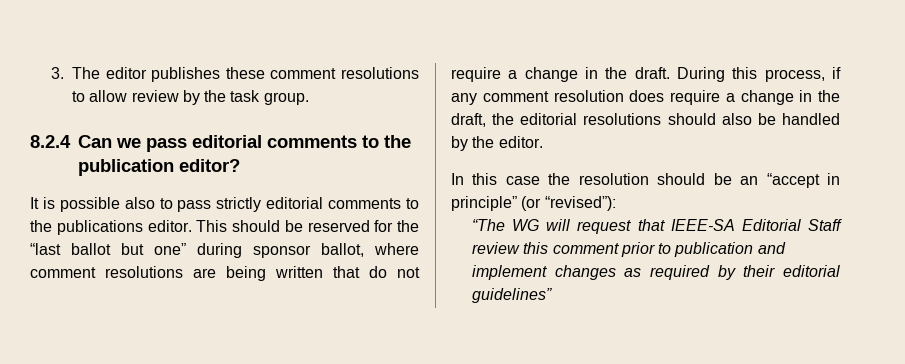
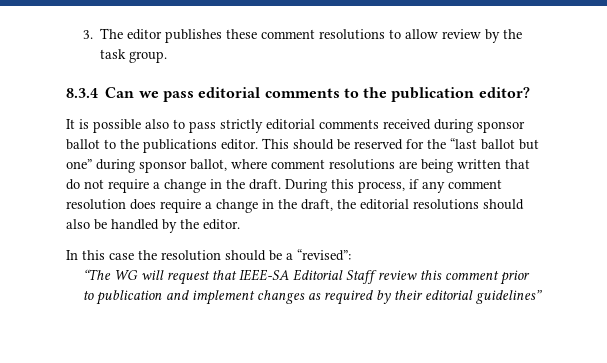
[30,135,71,148] 8.2.4 -> [66,88,98,98] 8.3.4
(402, 203) none -> [383,119,525,133] [66,139,100,150] received during sponsor ballot
[740,173,840,188] [451,196,616,211] an “accept in principle” (or “revised”): -> [286,249,351,261] a “revised”:

